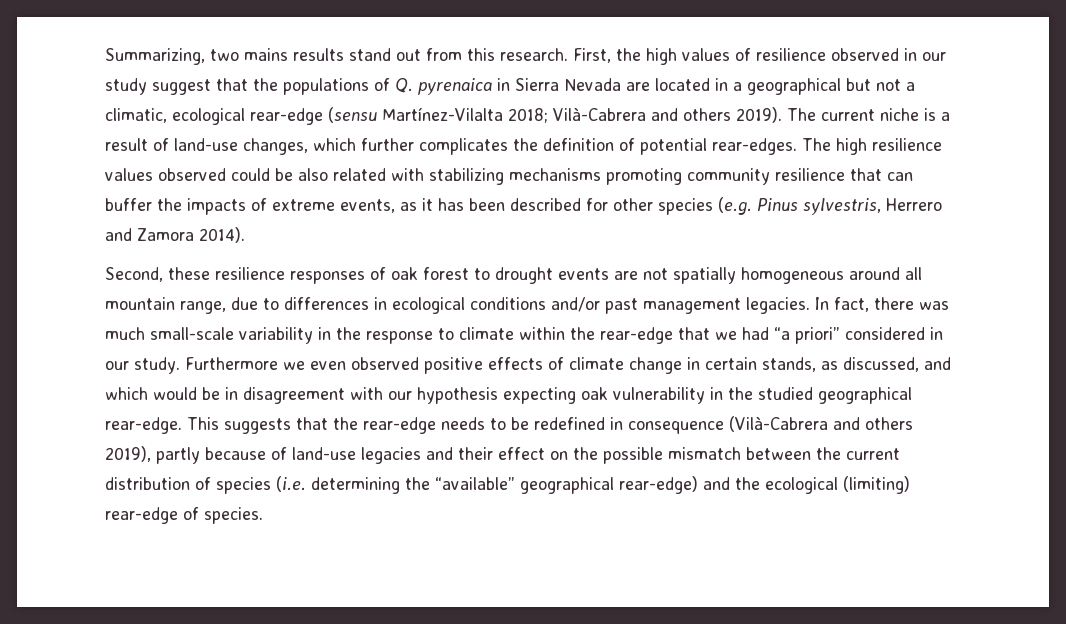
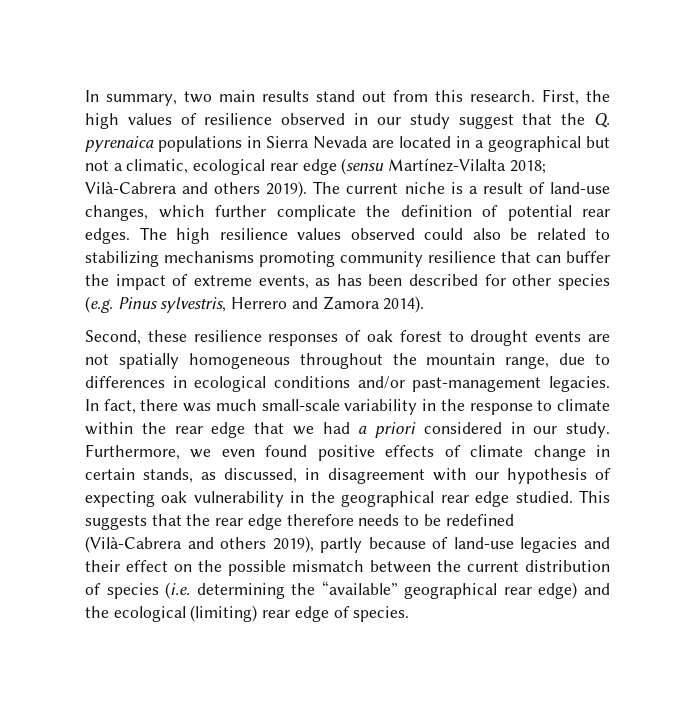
[105,48,288,65] Summarizing, two mains -> [85,90,255,106] In summary, two main
[283,78,390,95] populations of -> (586, 119) none
(492, 86) none -> [158,136,242,152] populations
[250,108,323,125] rear-edge -> [269,159,337,175] rear edge
[419,138,508,155] complicates -> [276,205,356,221] complicate
[712,138,797,155] rear-edges. -> [582,209,610,217] [85,228,130,244] rear edges.
[275,168,424,181] be also related with -> [472,228,610,240] also be related to
[187,198,246,215] impacts -> [115,274,166,290] impact
[422,198,433,211] it -> (331, 282) none
[849,267,922,280] around all -> [299,353,417,369] throughout the
[605,298,741,314] past management -> [412,377,542,392] past-management
[600,327,673,344] rear-edge -> [174,422,246,438] rear edge
[774,327,840,344] “a priori” -> [358,422,416,438] a priori
[185,357,278,370] Furthermore -> [85,444,180,460] Furthermore,
[351,357,419,370] observed -> [265,445,308,457] found
[924,357,951,370] [105,387,220,400] and which would be -> (298, 475) none
(498, 395) none -> [594,468,611,480] of
[758,387,912,404] [105,417,182,434] studied geographical rear-edge. -> [341,491,573,507] geographical rear edge studied.
[363,417,436,434] rear-edge -> [215,514,354,530] rear edge therefore
[610,417,724,434] in consequence -> (514, 520) none
[619,476,698,494] rear-edge) -> [503,582,578,599] rear edge)
[105,507,178,524] rear-edge -> [262,606,329,622] rear edge

